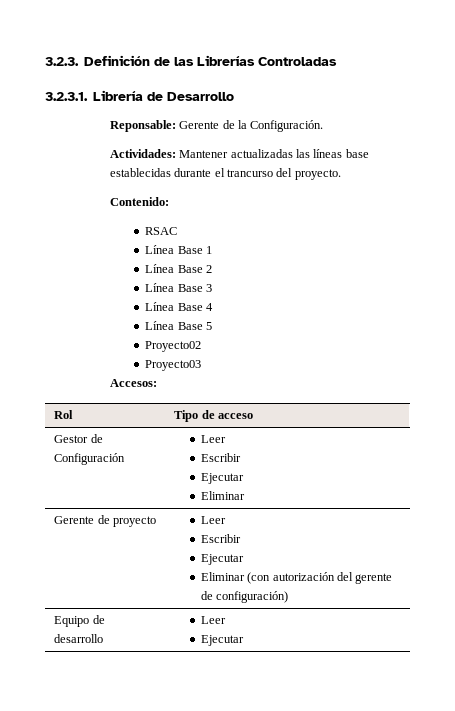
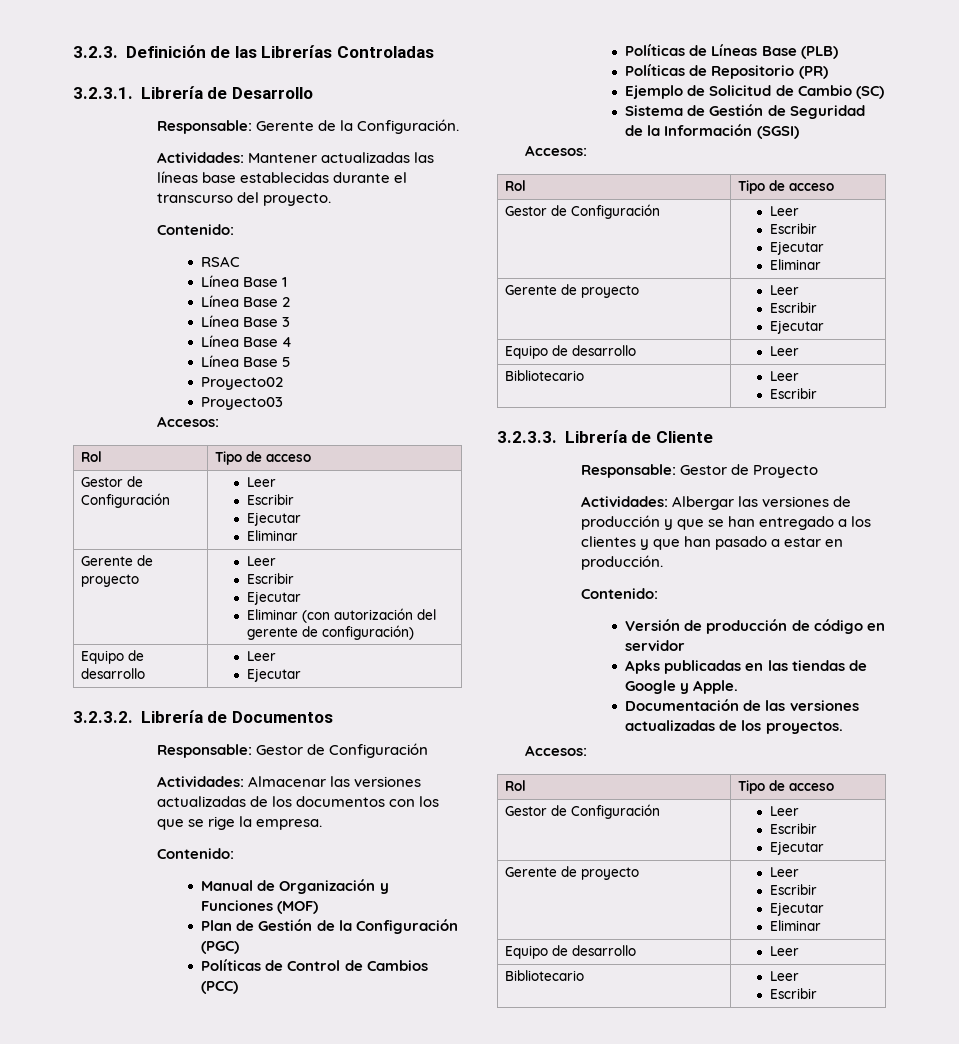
[109,120,176,132] Reponsable: -> [156,120,252,134] Responsable:
[226,169,273,177] trancurso -> [156,193,233,203] transcurso
(244, 640) none -> [73,710,333,723] [156,743,429,758] [156,776,422,787] [156,796,440,807] [156,816,323,830] [156,848,234,859] [201,879,389,894] [201,900,319,914] [201,919,458,934] [201,941,240,954] [201,959,428,971] [201,981,239,994] [625,44,838,59] [625,64,828,79] [625,85,884,99] [625,104,865,119] [625,124,799,139] [524,145,587,156] [504,180,526,191] [737,180,834,194] [504,204,660,219] [769,206,799,216] [769,223,817,234] [769,241,824,255] [769,259,821,270] [504,284,639,298] [769,285,799,295] [769,302,817,313] [769,320,824,334] [504,345,636,359] [769,346,799,356] [504,370,584,381] [769,371,799,381] [769,388,817,399] [497,430,713,443] [580,464,819,478] [580,496,852,510] [580,515,872,530] [580,536,844,550] [580,555,663,570] [580,588,658,599] [625,619,885,634] [625,640,686,651] [625,660,867,674] [625,680,739,694] [625,699,859,711] [625,720,843,734] [524,745,587,756] [504,780,526,791] [737,780,834,794] [504,804,660,819] [769,806,799,816] [769,823,817,834] [769,841,824,855] [504,866,639,880] [769,867,799,877] [769,884,817,895] [769,902,824,916] [769,920,821,931] [504,945,636,959] [769,946,799,956] [504,970,584,981] [769,971,799,981] [769,988,817,999] // 3.2.3.2. Librería de Documentos // Responsable: Gestor de Configuración // Actividades: Almacenar las versiones actualizadas de los documentos con los que se rige la empresa. // Contenido: // Manual de Organización y Funciones (MOF) // Plan de Gestión de la Configuración (PGC) // Políticas de Control de Cambios (PCC) // Políticas de Líneas Base (PLB) // Políticas de Repositorio (PR) // Ejemplo de Solicitud de Cambio (SC) // Sistema de Gestión de Seguridad de la Información (SGSI) // Accesos: // Rol | Tipo de acceso // Gestor de Configuración | Leer // Escribir // Ejecutar // Eliminar // Gerente de proyecto | Leer // Escribir // Ejecutar // Equipo de desarrollo | Leer // Bibliotecario | Leer // Escribir // 3.2.3.3. Librería de Cliente // Responsable: Gestor de Proyecto // Actividades: Albergar las versiones de producción y que se han entregado a los clientes y que han pasado a estar en producción. // Contenido: // Versión de producción de código en servidor // Apks publicadas en las tiendas de Google y Apple. // Documentación de las versiones actualizadas de los proyectos. // Accesos: // Rol | Tipo de acceso // Gestor de Configuración | Leer // Escribir // Ejecutar // Gerente de proyecto | Leer // Escribir // Ejecutar // Eliminar // Equipo de desarrollo | Leer // Bibliotecario | Leer // Escribir

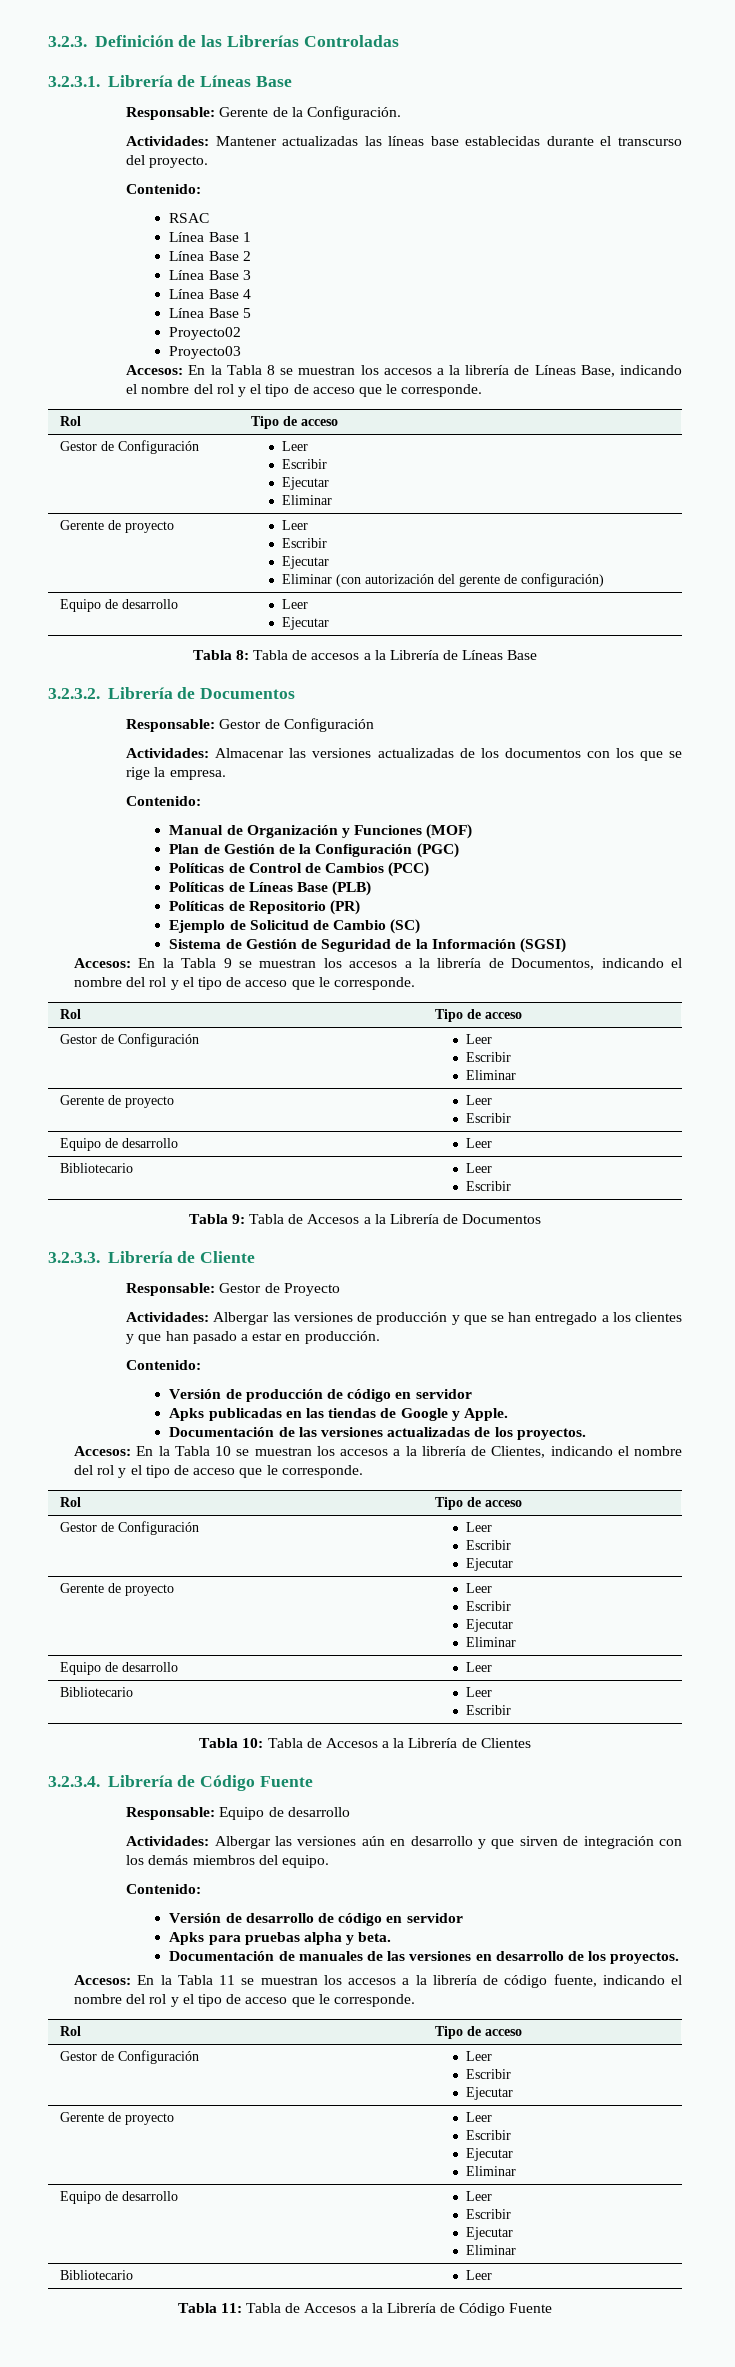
[231,87,313,99] Desarrollo -> [200,75,292,87] Líneas Base
(219, 421) none -> [188,365,682,377] [126,384,483,397] En la Tabla 8 se muestran los accesos a la librería de Líneas Base, indicando el nombre del rol y el tipo de acceso que le corresponde.
(301, 675) none -> [192,650,538,660] // Tabla 8: Tabla de accesos a la Librería de Líneas Base
[504,180,526,191] [737,180,834,194] [504,204,660,219] [769,206,799,216] [769,223,817,234] [769,241,824,255] [769,259,821,270] [504,284,639,298] [769,285,799,295] [769,302,817,313] [769,320,824,334] [504,345,636,359] [769,346,799,356] [504,370,584,381] [769,371,799,381] [769,388,817,399] // Rol | Tipo de acceso // Gestor de Configuración | Leer // Escribir // Ejecutar // Eliminar // Gerente de proyecto | Leer // Escribir // Ejecutar // Equipo de desarrollo | Leer // Bibliotecario | Leer // Escribir -> [138,958,682,970] [74,977,415,990] [60,1009,82,1019] [435,1009,523,1022] [60,1033,200,1047] [466,1034,493,1044] [466,1052,512,1062] [466,1070,517,1080] [60,1095,175,1108] [466,1095,493,1105] [466,1113,512,1123] [60,1138,179,1151] [466,1138,493,1148] [60,1163,134,1173] [466,1163,493,1173] [466,1181,512,1191] [188,1214,542,1224] En la Tabla 9 se muestran los accesos a la librería de Documentos, indicando el nombre del rol y el tipo de acceso que le corresponde. // Rol | Tipo de acceso // Gestor de Configuración | Leer // Escribir // Eliminar // Gerente de proyecto | Leer // Escribir // Equipo de desarrollo | Leer // Bibliotecario | Leer // Escribir // Tabla 9: Tabla de Accesos a la Librería de Documentos
(587, 750) none -> [136,1446,683,1458] [74,1465,363,1478] En la Tabla 10 se muestran los accesos a la librería de Clientes, indicando el nombre del rol y el tipo de acceso que le corresponde.
(817, 993) none -> [199,1738,531,1748] [48,1775,313,1791] [126,1807,350,1820] [126,1836,683,1849] [126,1855,330,1868] [126,1884,202,1894] [169,1913,463,1926] [169,1932,392,1945] [169,1951,680,1964] [74,1974,683,1988] [74,1994,415,2007] [60,2026,82,2036] [435,2026,523,2039] [60,2050,200,2064] [466,2051,493,2061] [466,2069,512,2079] [466,2087,514,2100] [60,2112,175,2125] [466,2112,493,2122] [466,2130,512,2140] [466,2148,514,2161] [466,2166,517,2176] [60,2191,179,2204] [466,2191,493,2201] [466,2209,512,2219] [466,2227,514,2240] [466,2245,517,2255] [60,2270,134,2280] [466,2270,493,2280] [177,2303,553,2316] // Tabla 10: Tabla de Accesos a la Librería de Clientes // 3.2.3.4. Librería de Código Fuente // Responsable: Equipo de desarrollo // Actividades: Albergar las versiones aún en desarrollo y que sirven de integración con los demás miembros del equipo. // Contenido: // Versión de desarrollo de código en servidor // Apks para pruebas alpha y beta. // Documentación de manuales de las versiones en desarrollo de los proyectos. // Accesos: En la Tabla 11 se muestran los accesos a la librería de código fuente, indicando el nombre del rol y el tipo de acceso que le corresponde. // Rol | Tipo de acceso // Gestor de Configuración | Leer // Escribir // Ejecutar // Gerente de proyecto | Leer // Escribir // Ejecutar // Eliminar // Equipo de desarrollo | Leer // Escribir // Ejecutar // Eliminar // Bibliotecario | Leer // Tabla 11: Tabla de Accesos a la Librería de Código Fuente

